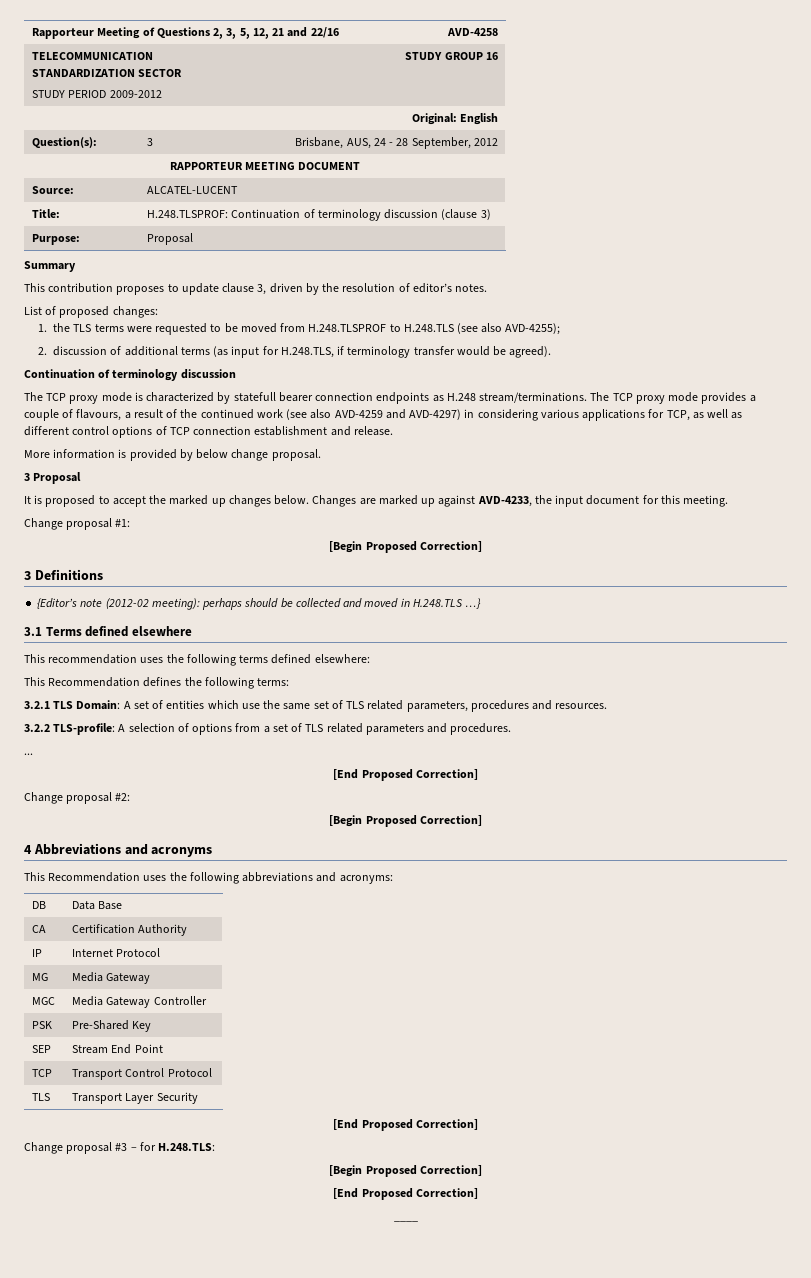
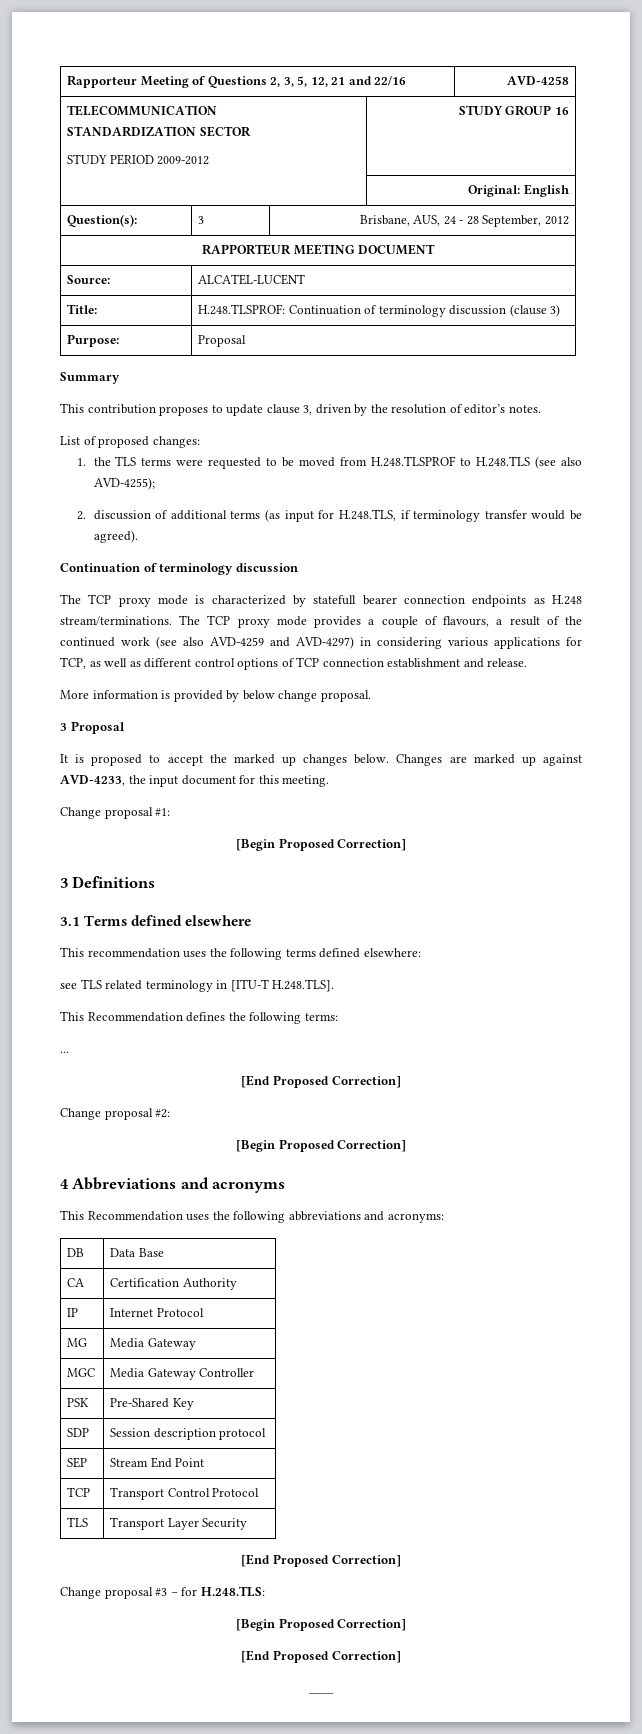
[37,598,482,610] // {Editor’s note (2012-02 meeting): perhaps should be collected and moved in H.248.TLS …} -> (156, 882) none
(370, 658) none -> [60,979,335,992] // see TLS related terminology in [ITU-T H.248.TLS].
[24,700,608,712] [24,723,512,735] // 3.2.1 TLS Domain: A set of entities which use the same set of TLS related parameters, procedures and resources. // 3.2.2 TLS-profile: A selection of options from a set of TLS related parameters and procedures. -> (338, 1017) none
(152, 1026) none -> [67,1428,90,1437] [110,1428,267,1440] // SDP | Session description protocol

